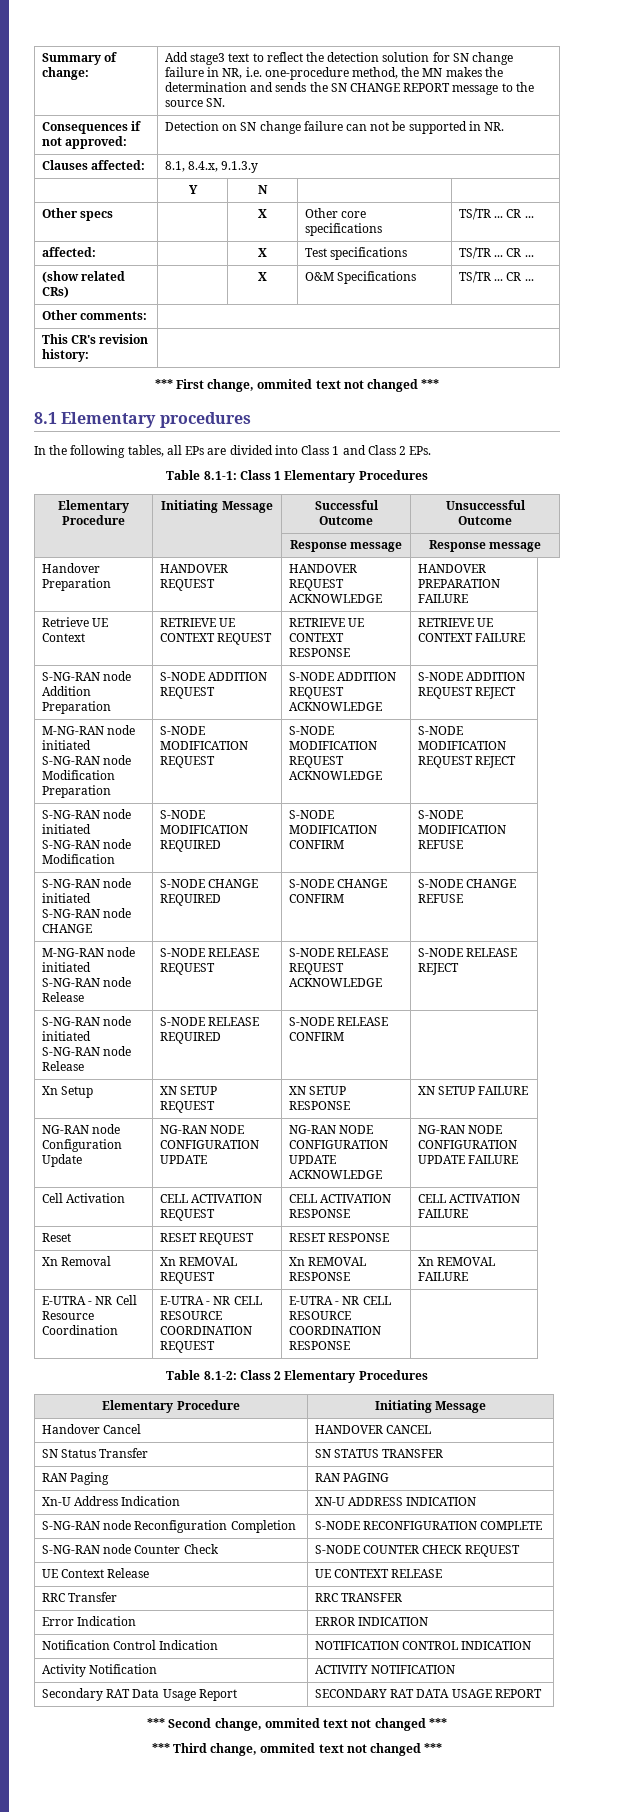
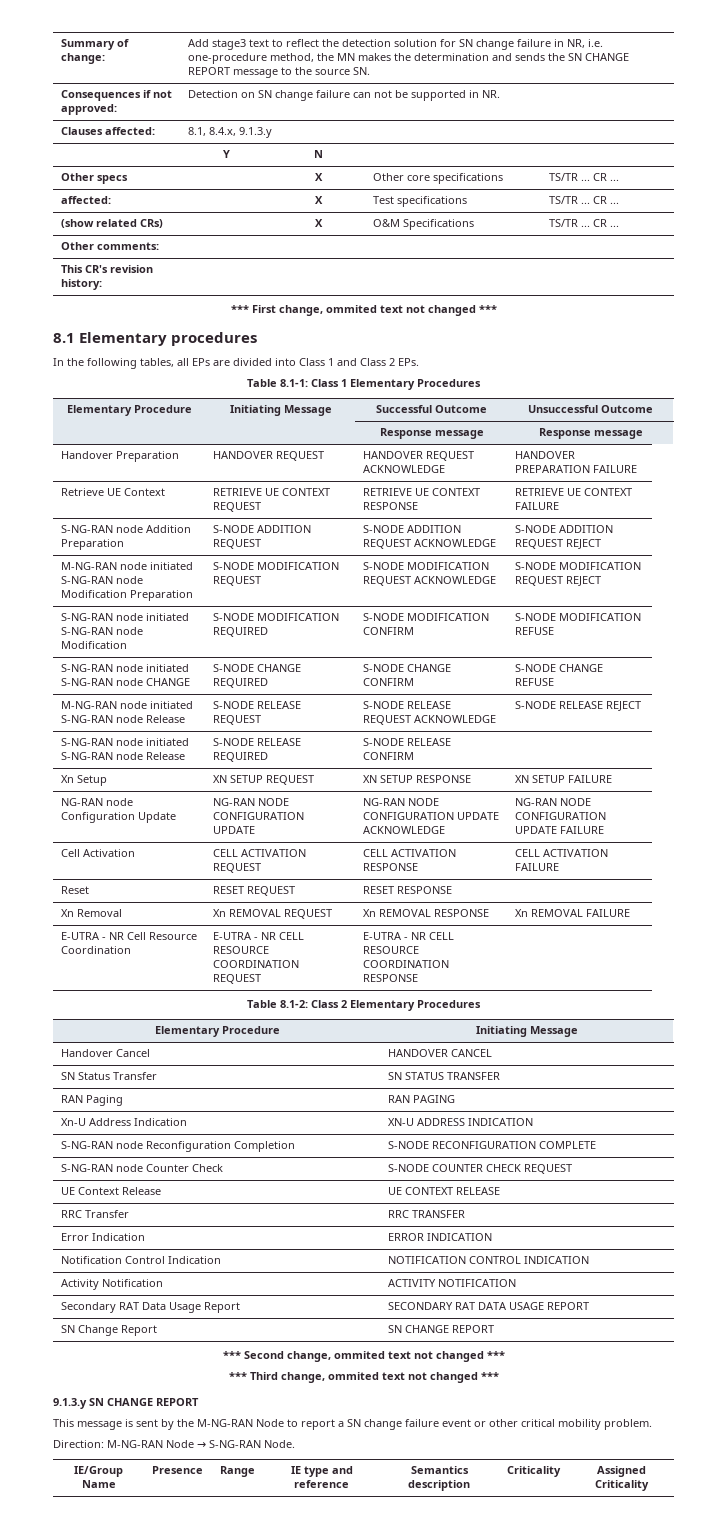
(542, 1693) none -> [60,1325,157,1336] [387,1325,494,1333] // SN Change Report | SN CHANGE REPORT
(443, 1748) none -> [53,1398,199,1409] [53,1419,652,1430] [53,1440,295,1448] [74,1466,123,1477] [81,1480,116,1488] [152,1466,203,1474] [220,1466,255,1477] [290,1466,353,1477] [294,1480,349,1488] [410,1466,469,1474] [408,1480,470,1491] [507,1466,561,1477] [596,1466,646,1477] [594,1480,649,1491] // 9.1.3.y SN CHANGE REPORT // This message is sent by the M-NG-RAN Node to report a SN change failure event or other critical mobility problem. // Direction: M-NG-RAN Node → S-NG-RAN Node. // IE/Group Name | Presence | Range | IE type and reference | Semantics description | Criticality | Assigned Criticality

